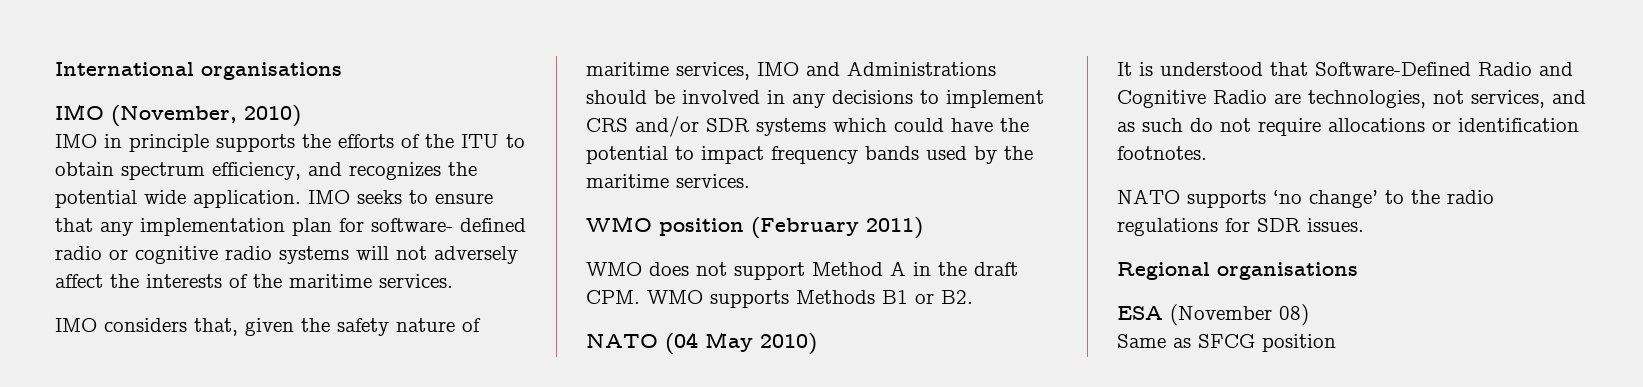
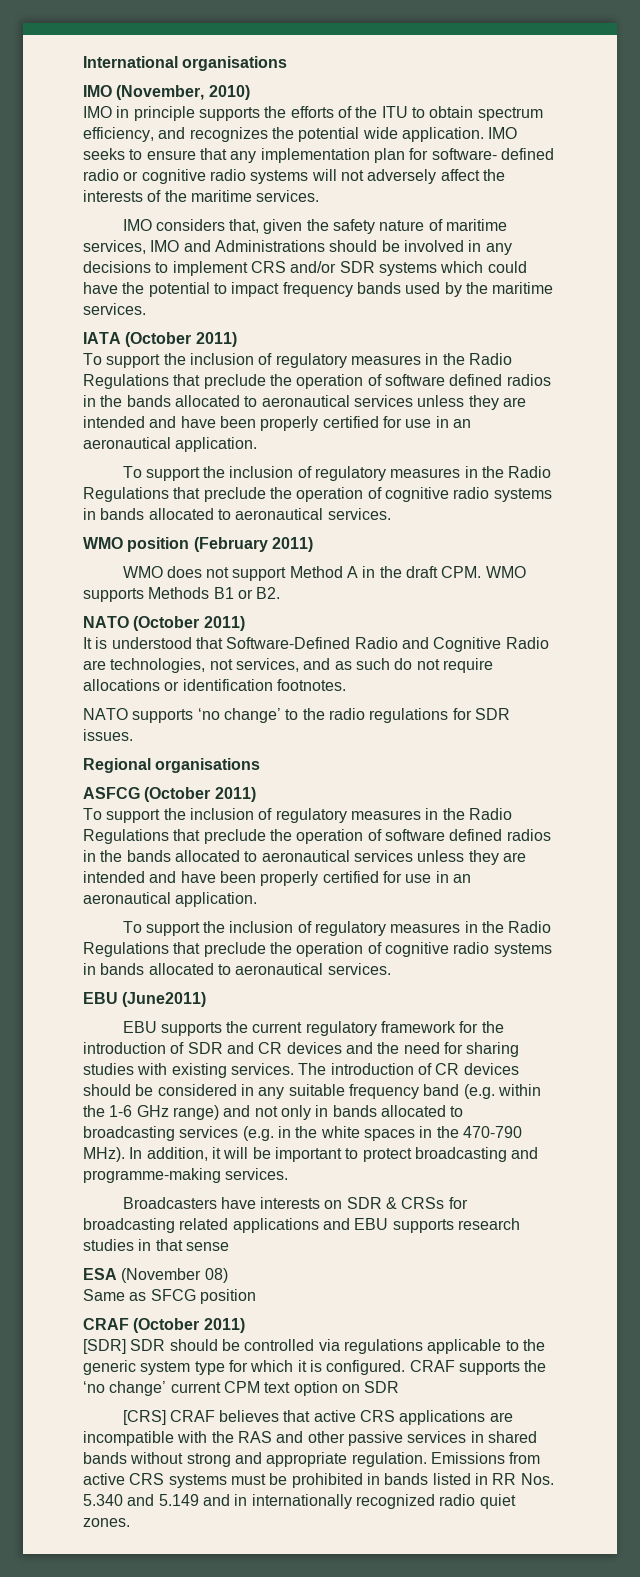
(750, 181) none -> [83,332,237,347] [83,353,512,368] [83,374,551,389] [83,395,526,410] [83,416,471,431] [83,437,258,452] [122,466,552,481] [83,487,552,502] [83,508,391,520] // IATA (October 2011) // To support the inclusion of regulatory measures in the Radio Regulations that preclude the operation of software defined radios in the bands allocated to aeronautical services unless they are intended and have been properly certified for use in an aeronautical application. // To support the inclusion of regulatory measures in the Radio Regulations that preclude the operation of cognitive radio systems in bands allocated to aeronautical services.
[665,332,817,355] (04 May 2010) -> [133,616,245,631] (October 2011)
(1358, 271) none -> [83,787,256,802] [83,808,512,823] [83,829,551,844] [83,850,526,865] [83,871,471,886] [83,892,258,907] [122,921,552,936] [83,942,552,957] [83,963,391,975] [83,992,207,1007] [122,1021,504,1036] [83,1042,520,1057] [83,1063,519,1078] [83,1084,541,1099] [83,1105,464,1120] [83,1126,522,1141] [83,1147,539,1162] [83,1168,289,1183] [122,1197,468,1209] [83,1218,520,1233] [83,1239,229,1251] // ASFCG (October 2011) // To support the inclusion of regulatory measures in the Radio Regulations that preclude the operation of software defined radios in the bands allocated to aeronautical services unless they are intended and have been properly certified for use in an aeronautical application. // To support the inclusion of regulatory measures in the Radio Regulations that preclude the operation of cognitive radio systems in bands allocated to aeronautical services. // EBU (June2011) // EBU supports the current regulatory framework for the introduction of SDR and CR devices and the need for sharing studies with existing services. The introduction of CR devices should be considered in any suitable frequency band (e.g. within the 1-6 GHz range) and not only in bands allocated to broadcasting services (e.g. in the white spaces in the 470-790 MHz). In addition, it will be important to protect broadcasting and programme-making services. // Broadcasters have interests on SDR & CRSs for broadcasting related applications and EBU supports research studies in that sense
(1336, 343) none -> [83,1318,245,1333] [83,1339,545,1354] [83,1360,547,1375] [83,1381,400,1396] [122,1410,513,1425] [83,1431,537,1446] [83,1452,541,1467] [83,1473,554,1488] [83,1494,516,1509] [83,1518,130,1527] // CRAF (October 2011) // [SDR] SDR should be controlled via regulations applicable to the generic system type for which it is configured. CRAF supports the ‘no change’ current CPM text option on SDR // [CRS] CRAF believes that active CRS applications are incompatible with the RAS and other passive services in shared bands without strong and appropriate regulation. Emissions from active CRS systems must be prohibited in bands listed in RR Nos. 5.340 and 5.149 and in internationally recognized radio quiet zones.

